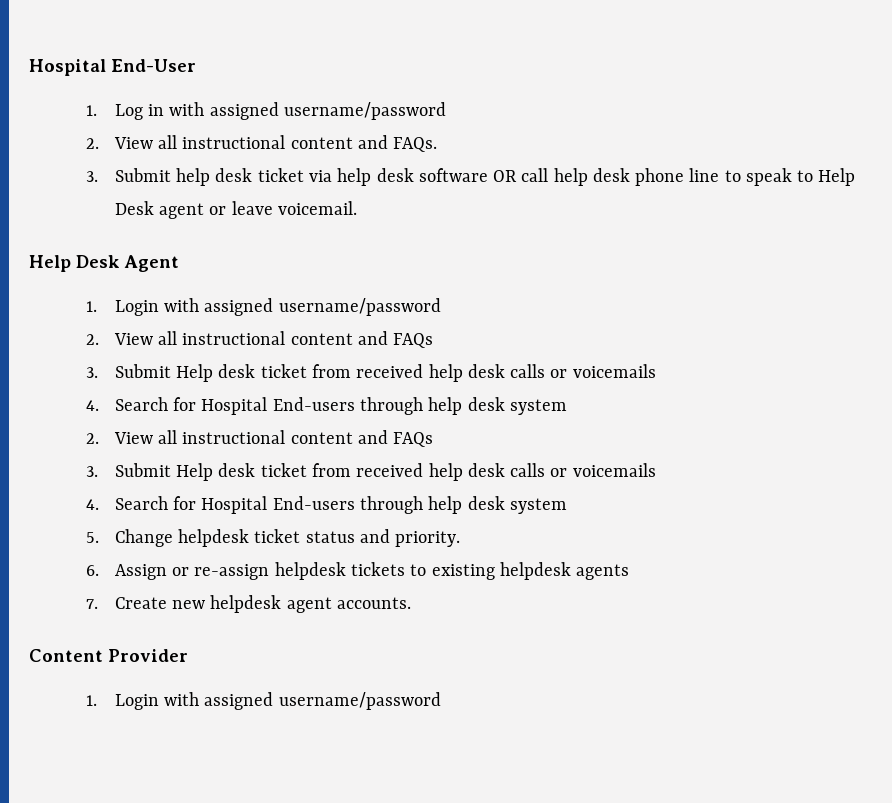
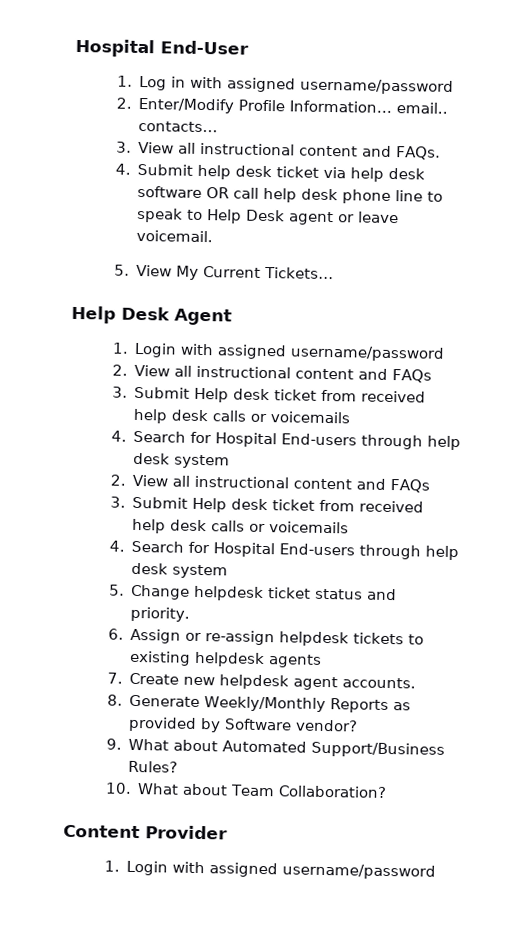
(100, 143) none -> [138,97,449,114] [138,120,219,133] [115,141,132,153] Enter/Modify Profile Information… email.. contacts… // 3.
[86,171,99,182] 3. -> [114,163,131,175] 4.
(357, 208) none -> [113,264,335,280] // 5. View My Current Tickets…
(411, 603) none -> [106,694,412,714] [128,716,359,733] [105,738,446,758] [128,760,179,773] [104,782,388,798] // 8. Generate Weekly/Monthly Reports as provided by Software vendor? // 9. What about Automated Support/Business Rules? // 10. What about Team Collaboration?

